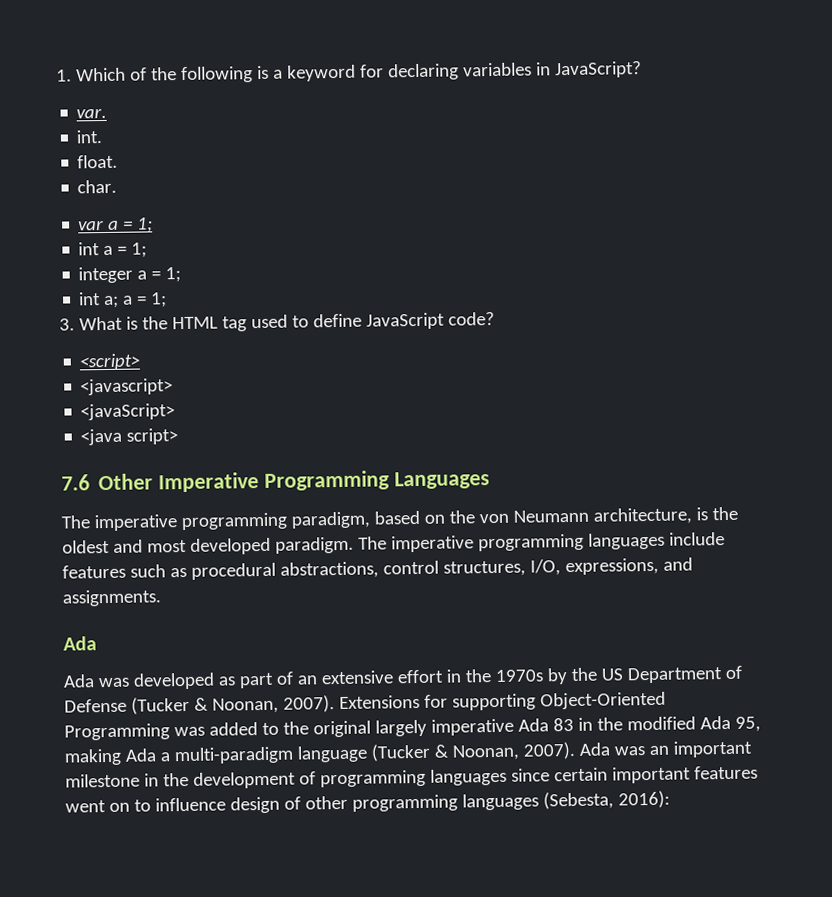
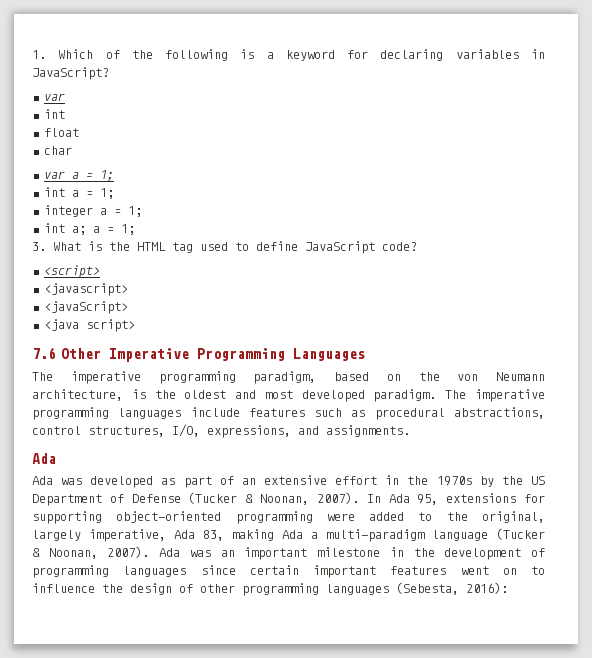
[76,107,108,119] [76,130,104,144] [77,154,119,169] [77,179,118,194] var. // int. // float. // char. -> [43,93,65,101] [43,109,65,119] [43,128,79,137] [43,146,72,155] var // int // float // char
[338,691,666,711] [64,715,761,741] Extensions for supporting Object-Oriented Programming was added to the original largely imperative Ada 83 in the modified Ada 95, -> [366,493,545,505] [32,511,545,524] [32,529,224,542] In Ada 95, extensions for supporting object-oriented programming were added to the original, largely imperative, Ada 83,
(226, 804) none -> [102,584,123,593] the

